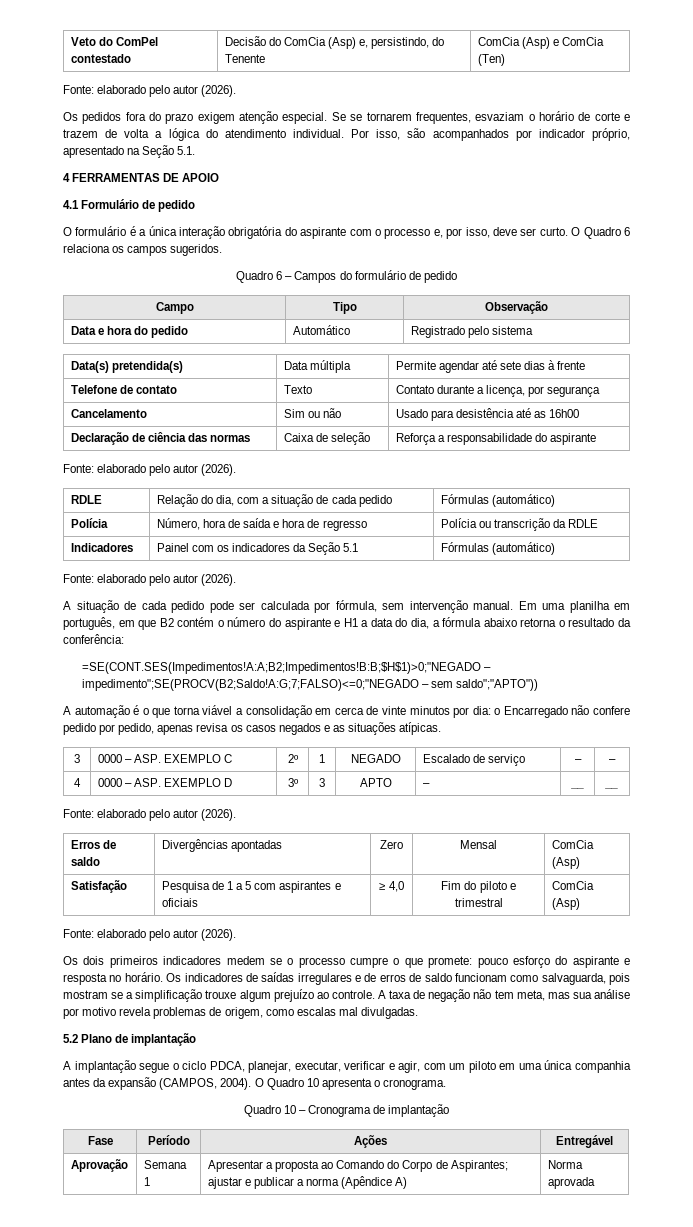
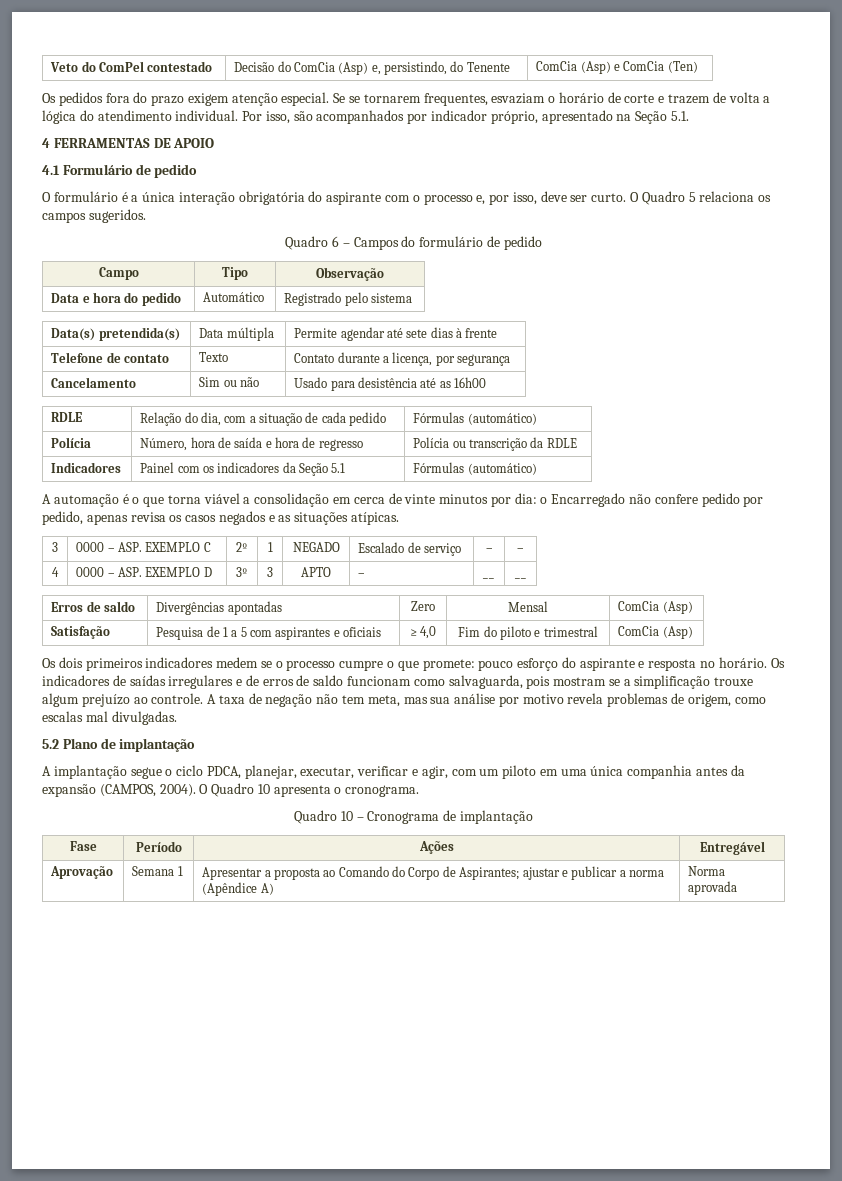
[63,85,237,97] // Fonte: elaborado pelo autor (2026). -> (698, 67) none
[623,227,630,236] 6 -> [688,192,696,202] 5
[70,432,251,445] [283,432,370,445] [395,433,597,445] [63,464,237,476] // Declaração de ciência das normas | Caixa de seleção | Reforça a responsabilidade do aspirante // Fonte: elaborado pelo autor (2026). -> (487, 382) none
[63,574,237,586] [63,600,630,613] [63,617,631,630] [63,634,124,644] [82,662,492,674] [82,679,539,691] // Fonte: elaborado pelo autor (2026). // A situação de cada pedido pode ser calculada por fórmula, sem intervenção manual. Em uma planilha em português, em que B2 contém o número do aspirante e H1 a data do dia, a fórmula abaixo retorna o resultado da conferência: // =SE(CONT.SES(Impedimentos!A:A;B2;Impedimentos!B:B;$H$1)>0;"NEGADO – impedimento";SE(PROCV(B2;Saldo!A:G;7;FALSO)<=0;"NEGADO – sem saldo";"APTO")) -> (537, 469) none
[63,809,237,821] // Fonte: elaborado pelo autor (2026). -> (527, 578) none
[63,929,237,941] // Fonte: elaborado pelo autor (2026). -> (693, 632) none

